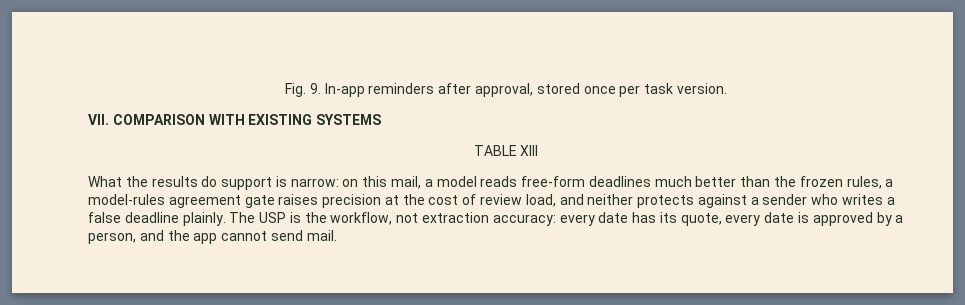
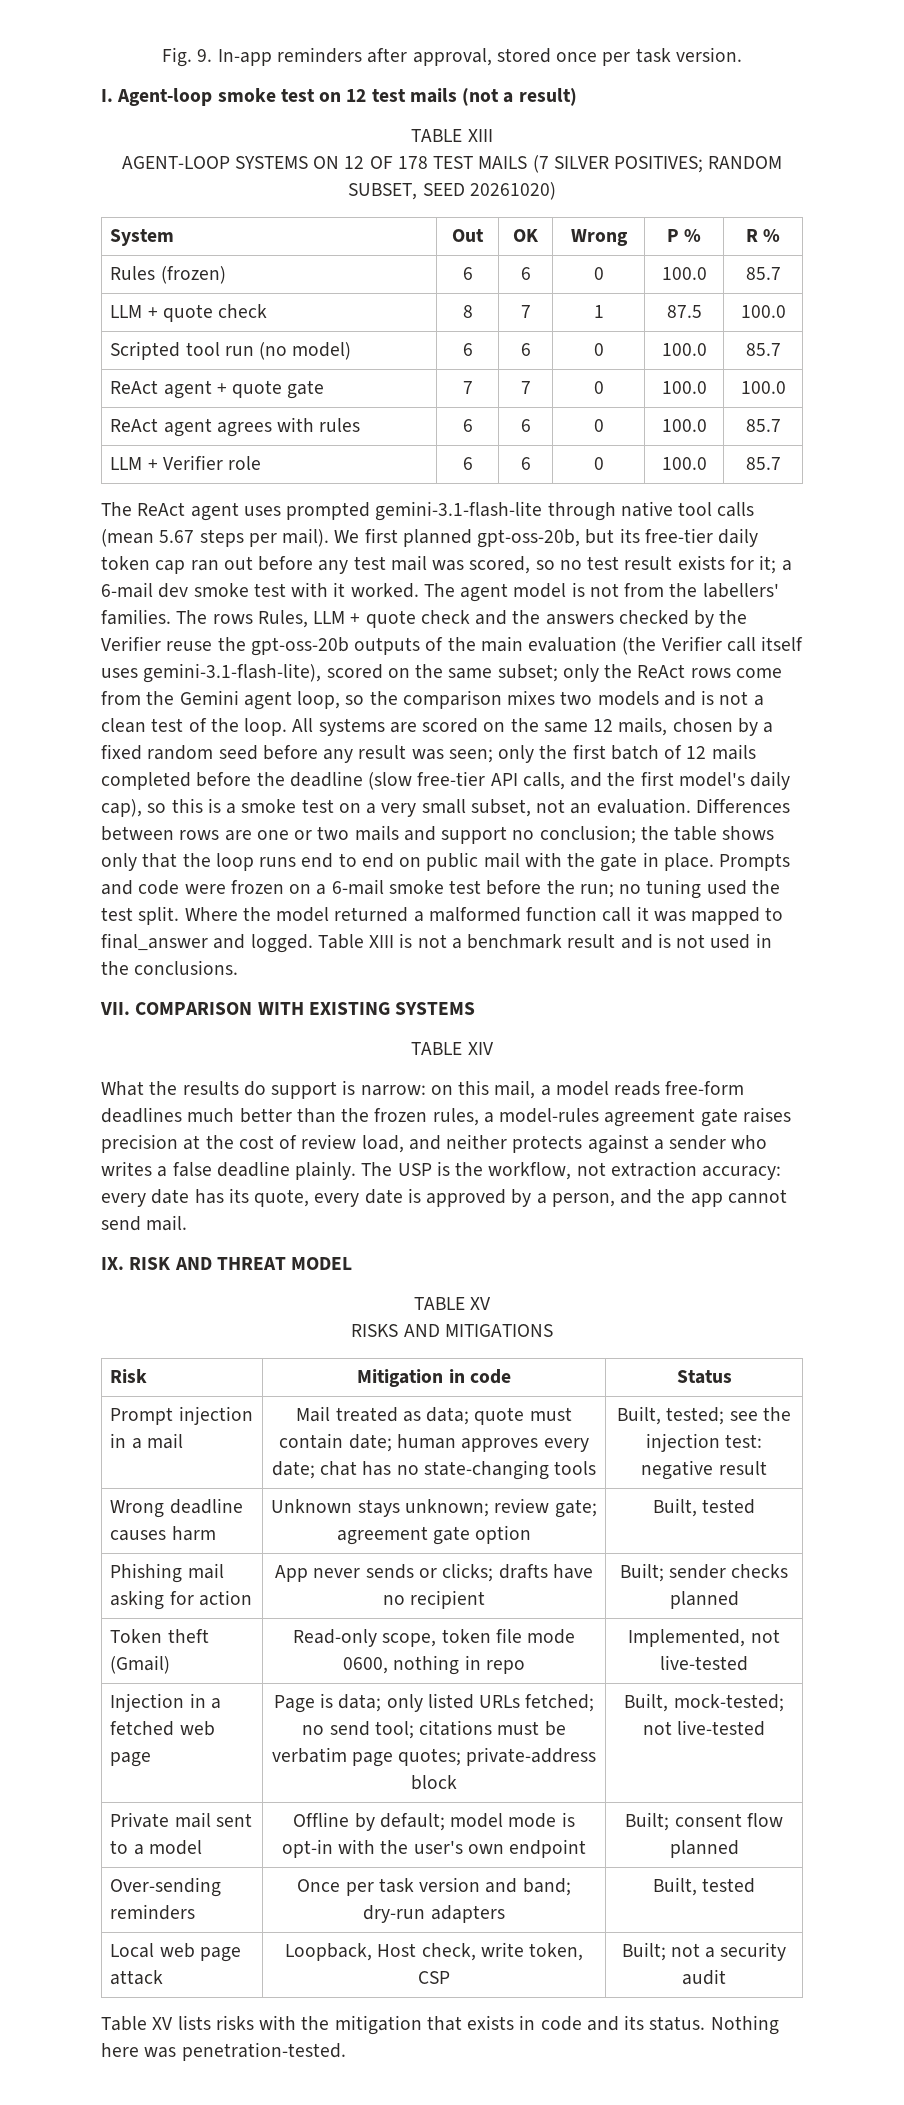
(727, 88) none -> [101,88,577,106] [411,129,493,142] [121,155,783,173] [348,182,556,200] [110,229,175,246] [452,229,484,242] [513,229,539,242] [570,229,628,246] [666,229,702,242] [745,229,781,242] [110,266,226,284] [462,267,473,280] [520,267,531,280] [593,267,604,280] [661,267,707,280] [745,267,781,280] [110,304,268,322] [462,305,473,318] [520,305,531,318] [593,305,604,318] [666,305,702,318] [740,305,786,318] [110,341,352,360] [462,343,473,356] [520,343,531,356] [593,343,604,356] [661,343,707,356] [745,343,781,356] [110,380,325,399] [462,381,473,394] [520,381,531,394] [593,381,604,394] [661,381,707,394] [740,381,786,394] [110,417,361,437] [462,419,473,432] [520,419,531,432] [593,419,604,432] [661,419,707,432] [745,419,781,432] [110,455,262,470] [462,457,473,470] [520,457,531,470] [593,457,604,470] [661,457,707,470] [745,457,781,470] [101,501,755,521] [101,528,759,548] [101,555,792,574] [101,582,779,602] [101,609,748,628] [101,636,804,656] [101,663,782,683] [101,690,764,710] [101,717,774,736] [101,744,756,763] [101,771,791,790] [101,798,790,817] [101,825,775,844] [101,852,791,872] [101,879,780,899] [101,906,784,925] [101,933,772,953] [101,960,239,975] // I. Agent-loop smoke test on 12 test mails (not a result) // TABLE XIII // AGENT-LOOP SYSTEMS ON 12 OF 178 TEST MAILS (7 SILVER POSITIVES; RANDOM SUBSET, SEED 20261020) // System | Out | OK | Wrong | P % | R % // Rules (frozen) | 6 | 6 | 0 | 100.0 | 85.7 // LLM + quote check | 8 | 7 | 1 | 87.5 | 100.0 // Scripted tool run (no model) | 6 | 6 | 0 | 100.0 | 85.7 // ReAct agent + quote gate | 7 | 7 | 0 | 100.0 | 100.0 // ReAct agent agrees with rules | 6 | 6 | 0 | 100.0 | 85.7 // LLM + Verifier role | 6 | 6 | 0 | 100.0 | 85.7 // The ReAct agent uses prompted gemini-3.1-flash-lite through native tool calls (mean 5.67 steps per mail). We first planned gpt-oss-20b, but its free-tier daily token cap ran out before any test mail was scored, so no test result exists for it; a 6-mail dev smoke test with it worked. The agent model is not from the labellers' families. The rows Rules, LLM + quote check and the answers checked by the Verifier reuse the gpt-oss-20b outputs of the main evaluation (the Verifier call itself uses gemini-3.1-flash-lite), scored on the same subset; only the ReAct rows come from the Gemini agent loop, so the comparison mixes two models and is not a clean test of the loop. All systems are scored on the same 12 mails, chosen by a fixed random seed before any result was seen; only the first batch of 12 mails completed before the deadline (slow free-tier API calls, and the first model's daily cap), so this is a smoke test on a very small subset, not an evaluation. Differences between rows are one or two mails and support no conclusion; the table shows only that the loop runs end to end on public mail with the gate in place. Prompts and code were frozen on a 6-mail smoke test before the run; no tuning used the test split. Where the model returned a malformed function call it was mapped to final_answer and logged. Table XIII is not a benchmark result and is not used in the conclusions.
[520,145,539,156] XIII -> [467,1042,494,1055] XIV
(337, 235) none -> [101,1257,353,1270] [413,1297,492,1310] [351,1324,553,1337] [110,1369,148,1383] [357,1369,511,1387] [676,1370,732,1384] [110,1406,253,1425] [110,1433,183,1449] [296,1406,572,1425] [279,1433,589,1452] [271,1460,597,1480] [617,1406,791,1425] [645,1433,763,1452] [641,1460,767,1480] [110,1498,243,1518] [110,1526,216,1541] [271,1498,597,1518] [336,1525,532,1545] [652,1498,756,1517] [110,1563,224,1583] [110,1590,252,1610] [275,1563,593,1582] [382,1590,486,1609] [619,1563,789,1582] [669,1591,739,1609] [110,1629,209,1643] [110,1655,171,1674] [292,1628,576,1647] [343,1655,525,1675] [628,1629,780,1647] [660,1655,748,1671] [110,1693,221,1712] [110,1721,215,1736] [110,1752,152,1767] [273,1693,595,1713] [302,1720,566,1739] [271,1747,597,1767] [411,1775,457,1790] [624,1693,784,1712] [642,1720,766,1736] [110,1812,252,1828] [110,1840,202,1855] [293,1812,575,1831] [281,1839,587,1858] [625,1812,783,1831] [669,1840,739,1858] [110,1877,222,1897] [110,1904,196,1920] [297,1877,571,1896] [363,1905,505,1923] [652,1877,756,1896] [110,1943,241,1962] [110,1970,164,1985] [284,1942,584,1961] [418,1971,450,1984] [621,1942,787,1961] [682,1969,726,1985] [101,2015,779,2035] [101,2042,346,2061] // IX. RISK AND THREAT MODEL // TABLE XV // RISKS AND MITIGATIONS // Risk | Mitigation in code | Status // Prompt injection in a mail | Mail treated as data; quote must contain date; human approves every date; chat has no state-changing tools | Built, tested; see the injection test: negative result // Wrong deadline causes harm | Unknown stays unknown; review gate; agreement gate option | Built, tested // Phishing mail asking for action | App never sends or clicks; drafts have no recipient | Built; sender checks planned // Token theft (Gmail) | Read-only scope, token file mode 0600, nothing in repo | Implemented, not live-tested // Injection in a fetched web page | Page is data; only listed URLs fetched; no send tool; citations must be verbatim page quotes; private-address block | Built, mock-tested; not live-tested // Private mail sent to a model | Offline by default; model mode is opt-in with the user's own endpoint | Built; consent flow planned // Over-sending reminders | Once per task version and band; dry-run adapters | Built, tested // Local web page attack | Loopback, Host check, write token, CSP | Built; not a security audit // Table XV lists risks with the mitigation that exists in code and its status. Nothing here was penetration-tested.

